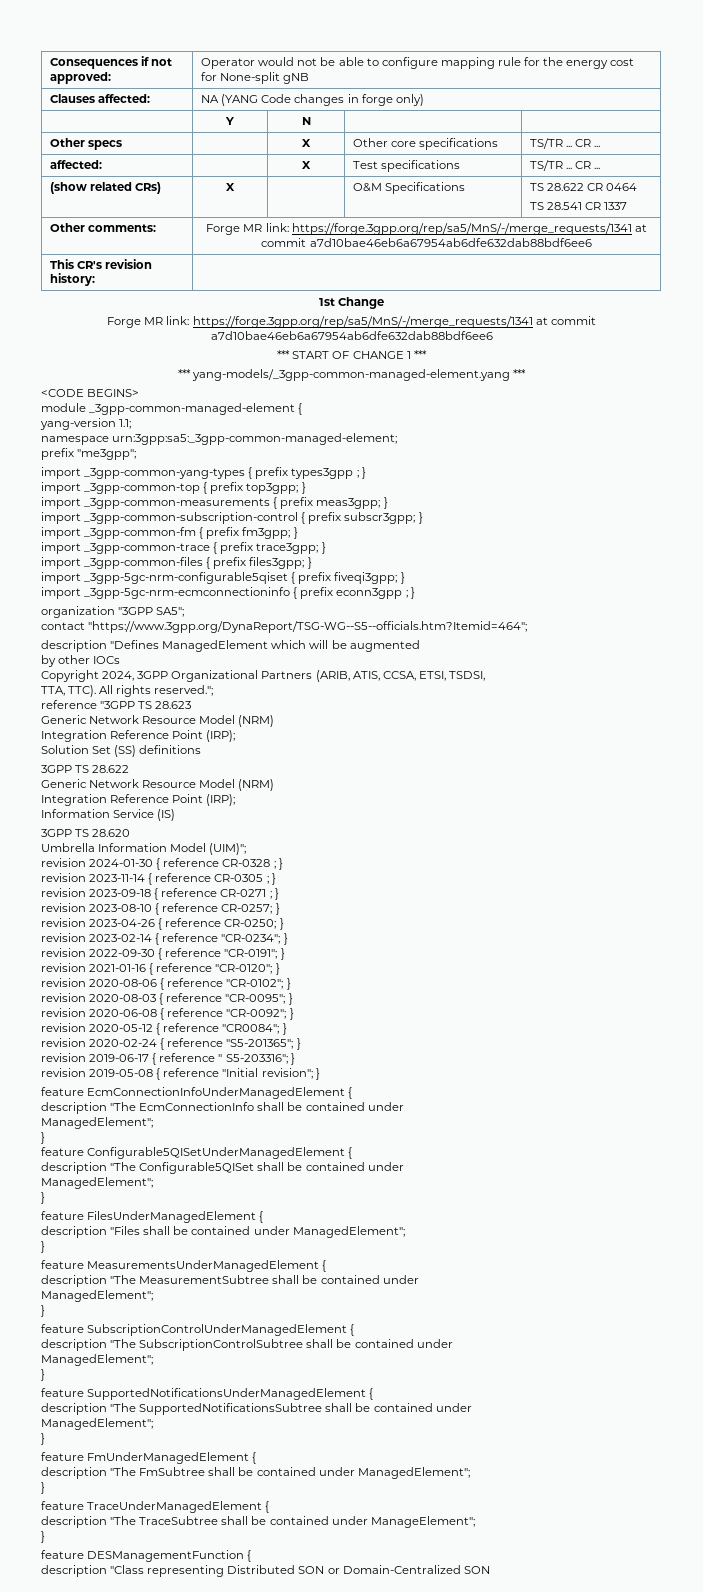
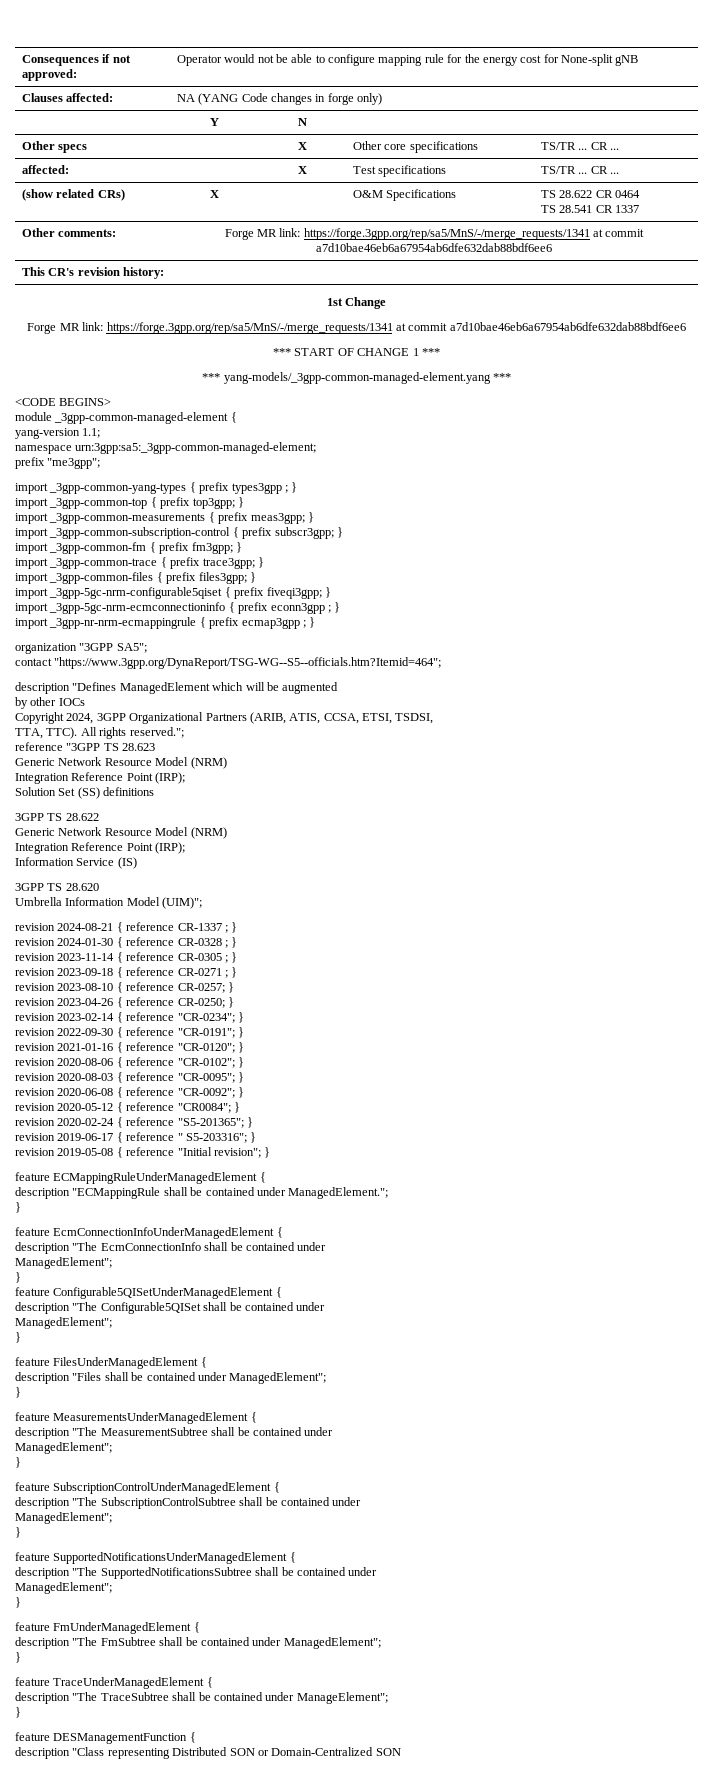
(415, 593) none -> [15,617,316,629] // import _3gpp-nr-nrm-ecmappingrule { prefix ecmap3gpp ; }
(247, 849) none -> [15,922,238,933] // revision 2024-08-21 { reference CR-1337 ; }
(320, 1074) none -> [15,1172,266,1184] [15,1187,389,1199] [15,1202,21,1213] // feature ECMappingRuleUnderManagedElement { // description "ECMappingRule shall be contained under ManagedElement."; // }

